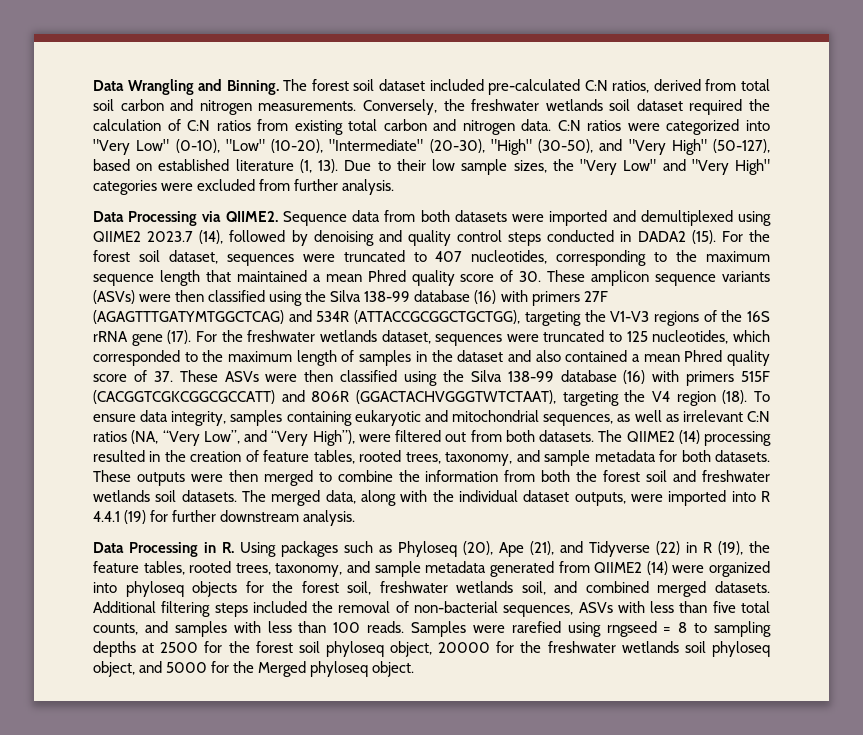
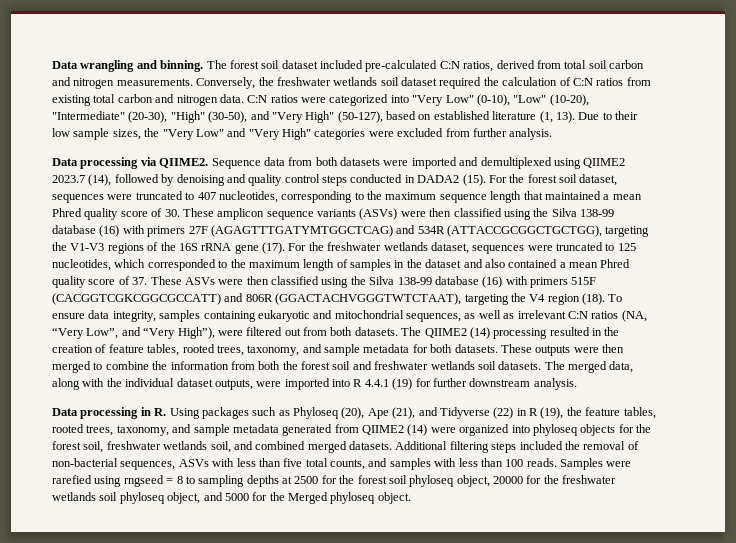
[93,79,279,95] Data Wrangling and Binning. -> [52,60,204,72] Data wrangling and binning.
[128,211,198,226] Processing -> [80,157,139,169] processing
[129,542,198,557] Processing -> [80,407,139,419] processing

